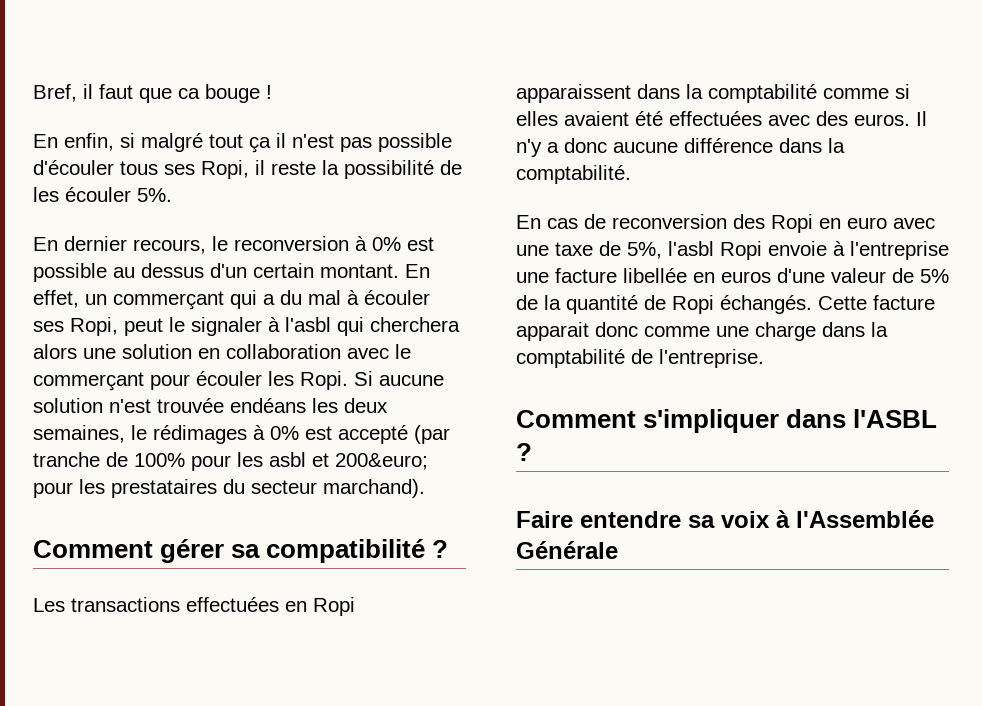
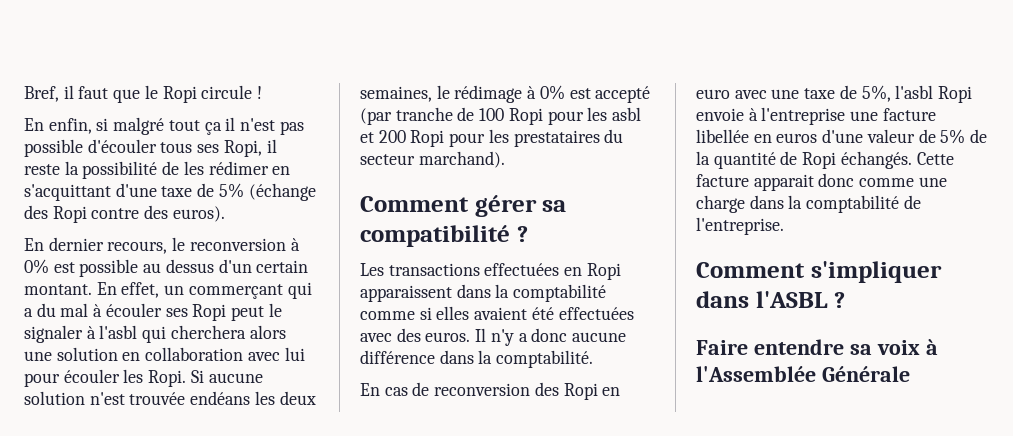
[178,84,260,103] ca bouge -> [144,85,253,103] le Ropi circule
[65,187,172,202] écouler 5%. -> [208,161,291,175] [24,183,316,201] [24,205,225,223] rédimer en s'acquittant d'une taxe de 5% (échange des Ropi contre des euros).
[70,317,118,336] Ropi, -> [192,304,227,321] Ropi
[395,344,411,359] [33,372,144,391] le commerçant -> [284,347,305,361] lui
[153,425,247,444] rédimages -> [454,85,523,103] rédimage
[134,453,185,467] 100% -> [479,108,543,125] 100 Ropi
[335,453,428,470] 200&euro; -> [378,130,445,147] 200 Ropi

